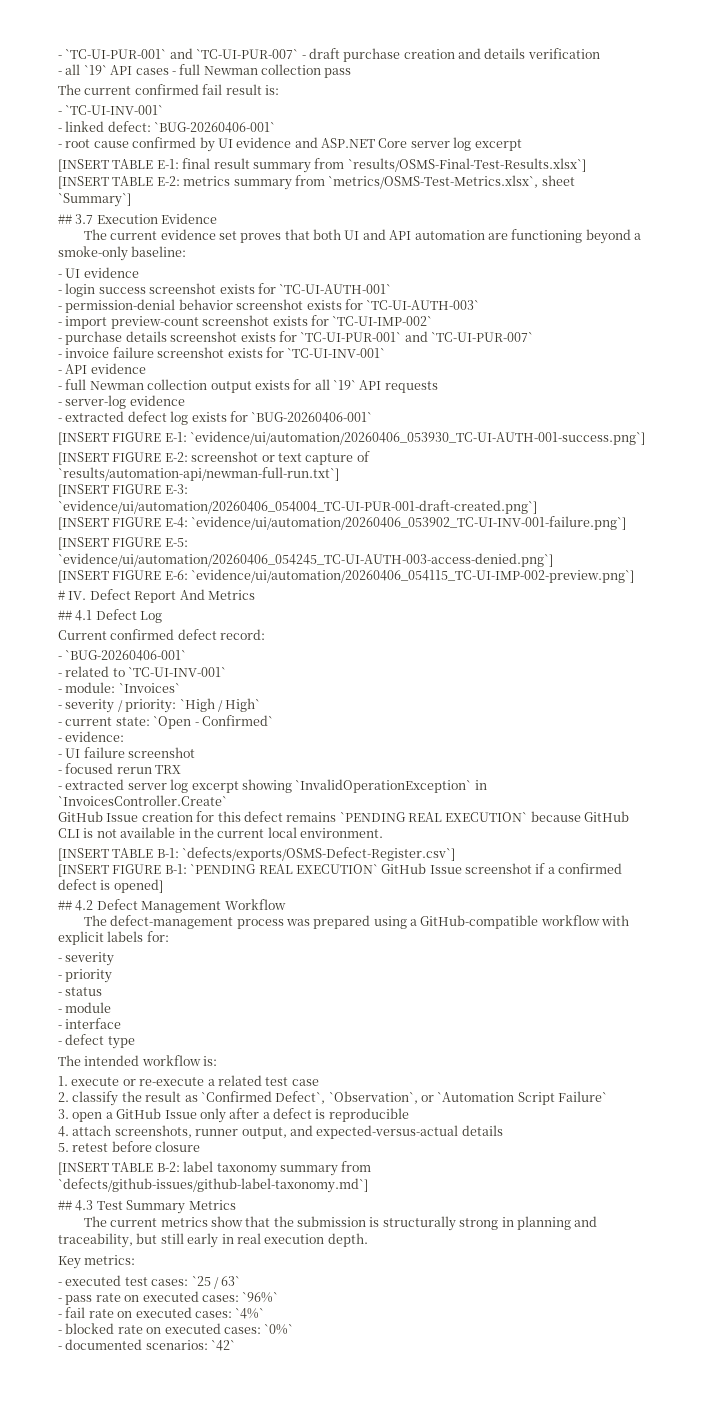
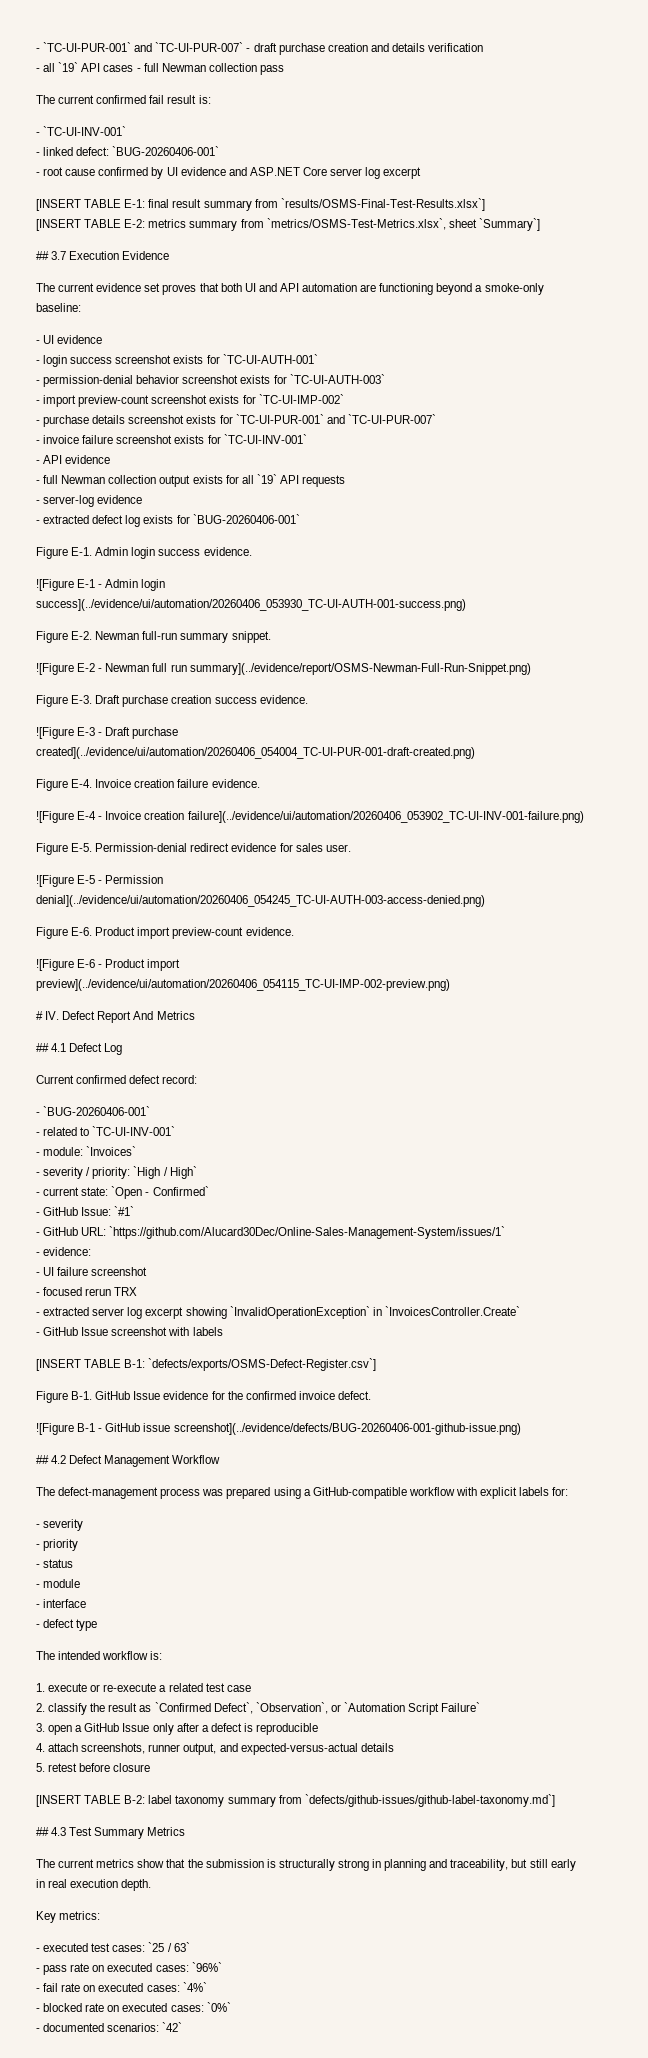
[58,431,646,445] [58,451,370,465] [58,467,339,481] [58,484,188,497] [58,500,537,514] [58,516,627,530] [58,537,188,550] [58,553,553,567] [58,569,635,583] [INSERT FIGURE E-1: `evidence/ui/automation/20260406_053930_TC-UI-AUTH-001-success.png`] // [INSERT FIGURE E-2: screenshot or text capture of `results/automation-api/newman-full-run.txt`] // [INSERT FIGURE E-3: `evidence/ui/automation/20260406_054004_TC-UI-PUR-001-draft-created.png`] // [INSERT FIGURE E-4: `evidence/ui/automation/20260406_053902_TC-UI-INV-001-failure.png`] // [INSERT FIGURE E-5: `evidence/ui/automation/20260406_054245_TC-UI-AUTH-003-access-denied.png`] // [INSERT FIGURE E-6: `evidence/ui/automation/20260406_054115_TC-UI-IMP-002-preview.png`] -> [36,547,252,559] [36,579,166,591] [36,599,466,611] [36,631,271,643] [36,663,531,675] [36,695,308,707] [36,727,179,739] [36,747,475,759] [36,779,260,791] [36,811,584,823] [36,843,351,855] [36,875,164,887] [36,895,485,907] [36,927,294,939] [36,959,181,971] [36,979,450,991] Figure E-1. Admin login success evidence. // ![Figure E-1 - Admin login success](../evidence/ui/automation/20260406_053930_TC-UI-AUTH-001-success.png) // Figure E-2. Newman full-run summary snippet. // ![Figure E-2 - Newman full run summary](../evidence/report/OSMS-Newman-Full-Run-Snippet.png) // Figure E-3. Draft purchase creation success evidence. // ![Figure E-3 - Draft purchase created](../evidence/ui/automation/20260406_054004_TC-UI-PUR-001-draft-created.png) // Figure E-4. Invoice creation failure evidence. // ![Figure E-4 - Invoice creation failure](../evidence/ui/automation/20260406_053902_TC-UI-INV-001-failure.png) // Figure E-5. Permission-denial redirect evidence for sales user. // ![Figure E-5 - Permission denial](../evidence/ui/automation/20260406_054245_TC-UI-AUTH-003-access-denied.png) // Figure E-6. Product import preview-count evidence. // ![Figure E-6 - Product import preview](../evidence/ui/automation/20260406_054115_TC-UI-IMP-002-preview.png)
(273, 720) none -> [36,1206,135,1216] [36,1226,506,1239] // - GitHub Issue: `#1` // - GitHub URL: `https://github.com/Alucard30Dec/Online-Sales-Management-System/issues/1`
[58,811,630,822] [58,827,383,838] [58,847,456,861] [58,863,623,877] [58,879,163,893] GitHub Issue creation for this defect remains `PENDING REAL EXECUTION` because GitHub CLI is not available in the current local environment. // [INSERT TABLE B-1: `defects/exports/OSMS-Defect-Register.csv`] // [INSERT FIGURE B-1: `PENDING REAL EXECUTION` GitHub Issue screenshot if a confirmed defect is opened] -> [36,1327,223,1336] [36,1358,377,1371] [36,1391,371,1403] [36,1423,521,1435] - GitHub Issue screenshot with labels // [INSERT TABLE B-1: `defects/exports/OSMS-Defect-Register.csv`] // Figure B-1. GitHub Issue evidence for the confirmed invoice defect. // ![Figure B-1 - GitHub issue screenshot](../evidence/defects/BUG-20260406-001-github-issue.png)

